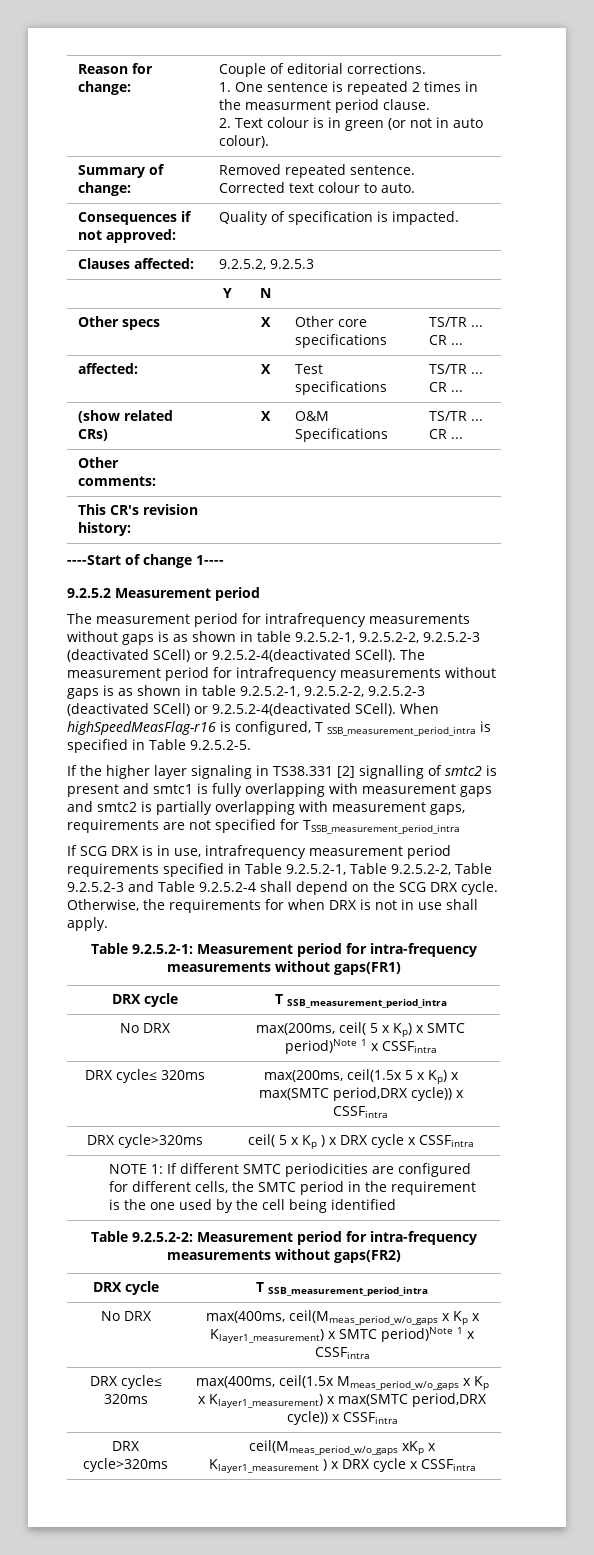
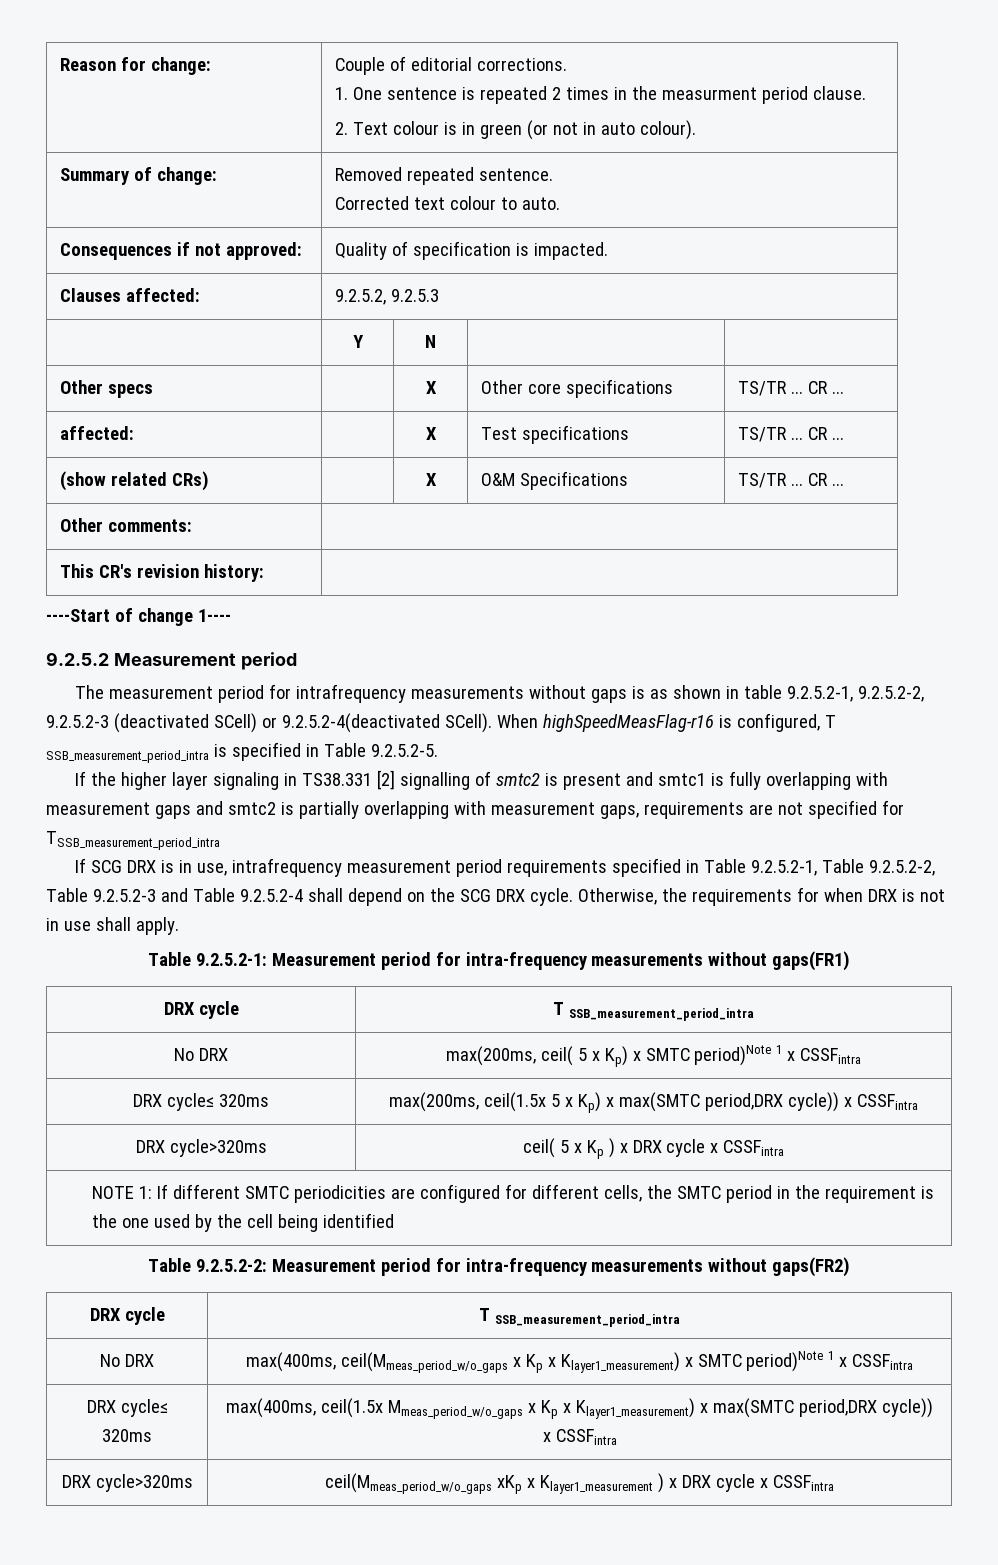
[400,649,425,660] [67,667,496,681] [67,685,425,699] [67,703,396,716] The measurement period for intrafrequency measurements without gaps is as shown in table 9.2.5.2-1, 9.2.5.2-2, 9.2.5.2-3 (deactivated SCell) or 9.2.5.2-4(deactivated SCell). -> (492, 723) none

